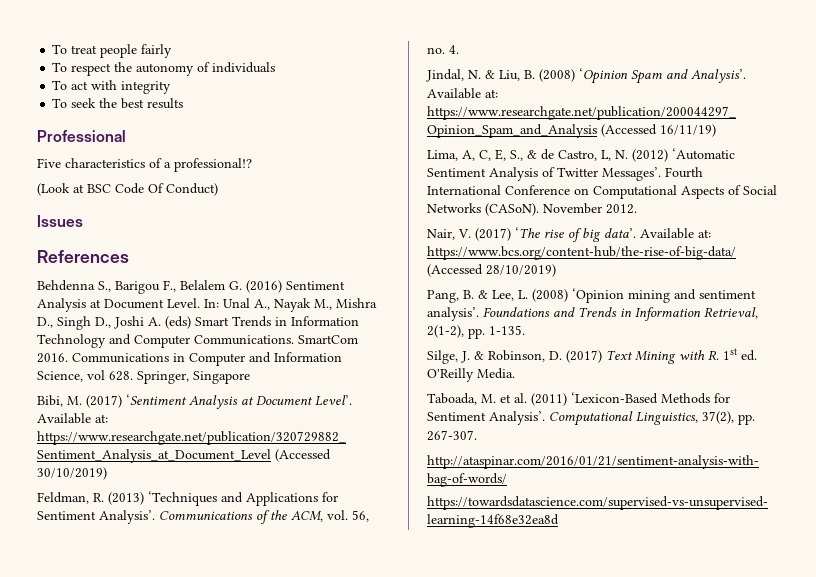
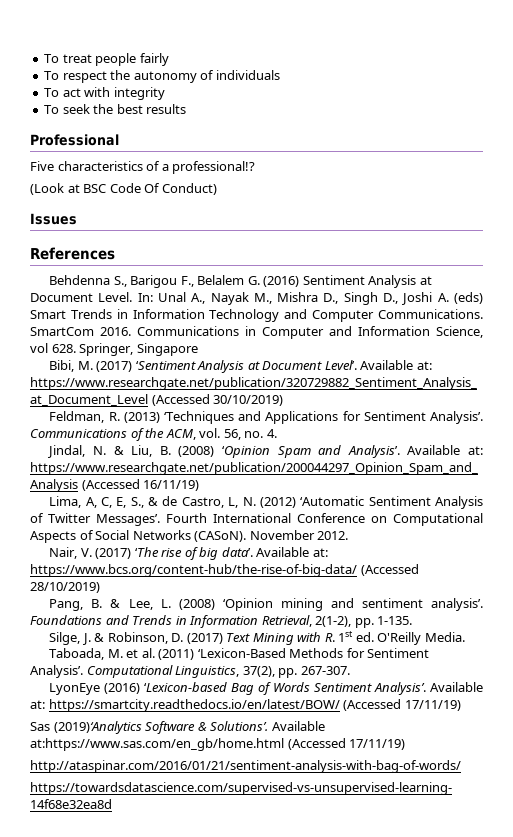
(477, 435) none -> [49,682,484,695] [30,699,461,712] [30,721,325,734] [30,738,406,751] // LyonEye (2016) ‘Lexicon-based Bag of Words Sentiment Analysis’. Available at: https://smartcity.readthedocs.io/en/latest/BOW/ (Accessed 17/11/19) // Sas (2019)‘Analytics Software & Solutions’. Available at:https://www.sas.com/en_gb/home.html (Accessed 17/11/19)

